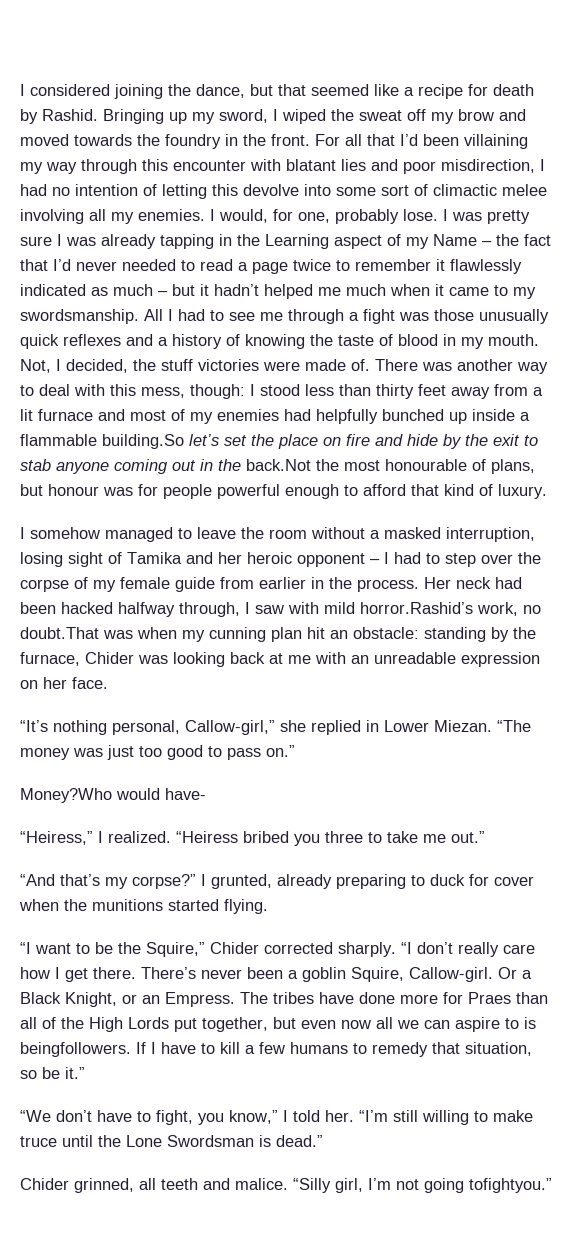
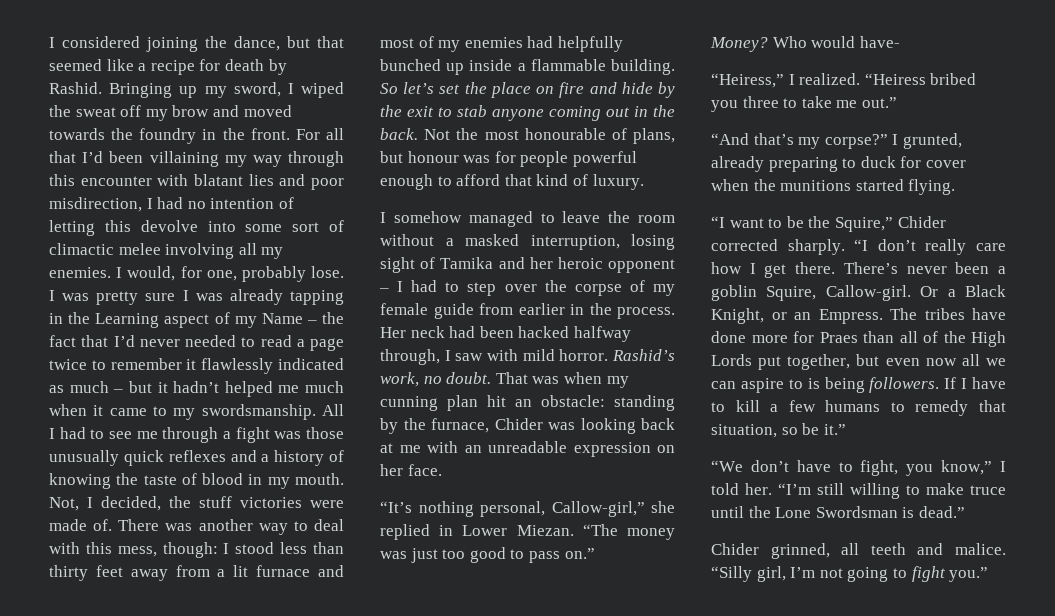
[102,434,184,449] building.So -> [611,59,675,75] [380,83,398,94] building. So
[246,459,311,471] back.Not -> [380,128,451,140] back. Not
[360,602,541,616] [20,627,99,639] horror.Rashid’s work, no doubt.That -> [559,349,675,361] [380,372,528,387] horror. Rashid’s work, no doubt. That
[20,788,112,803] Money?Who -> [710,36,807,52] Money? Who
[20,1042,131,1057] beingfollowers. -> [824,377,940,393] being followers.
[469,1178,552,1193] tofightyou.” -> [892,566,989,582] to fight you.”

